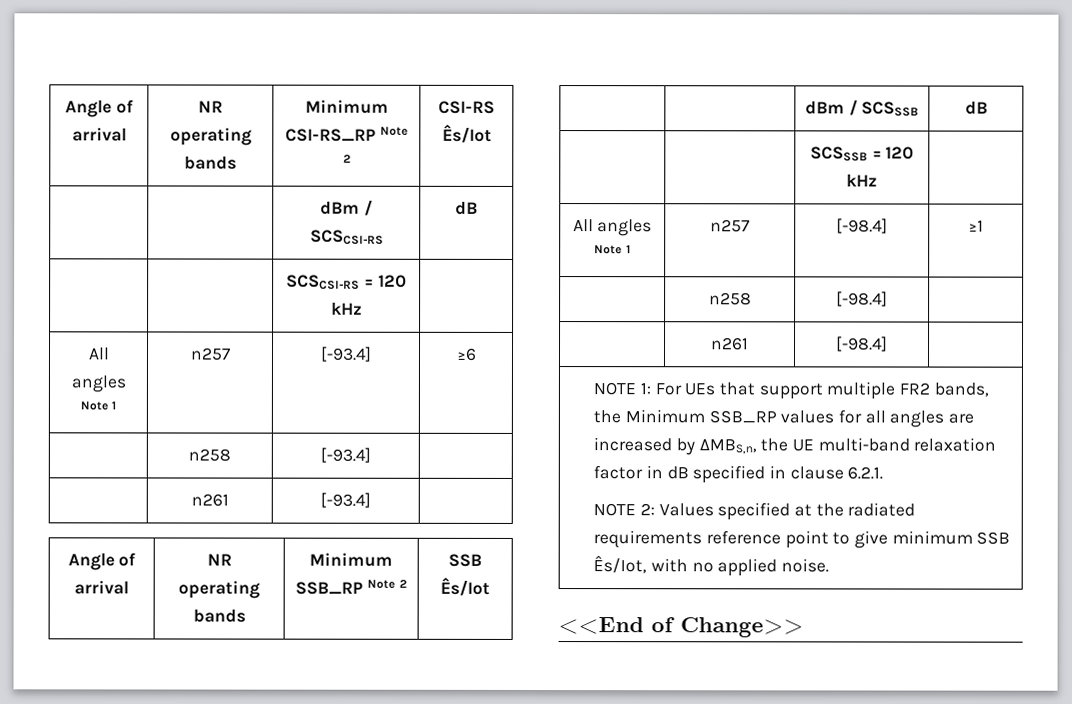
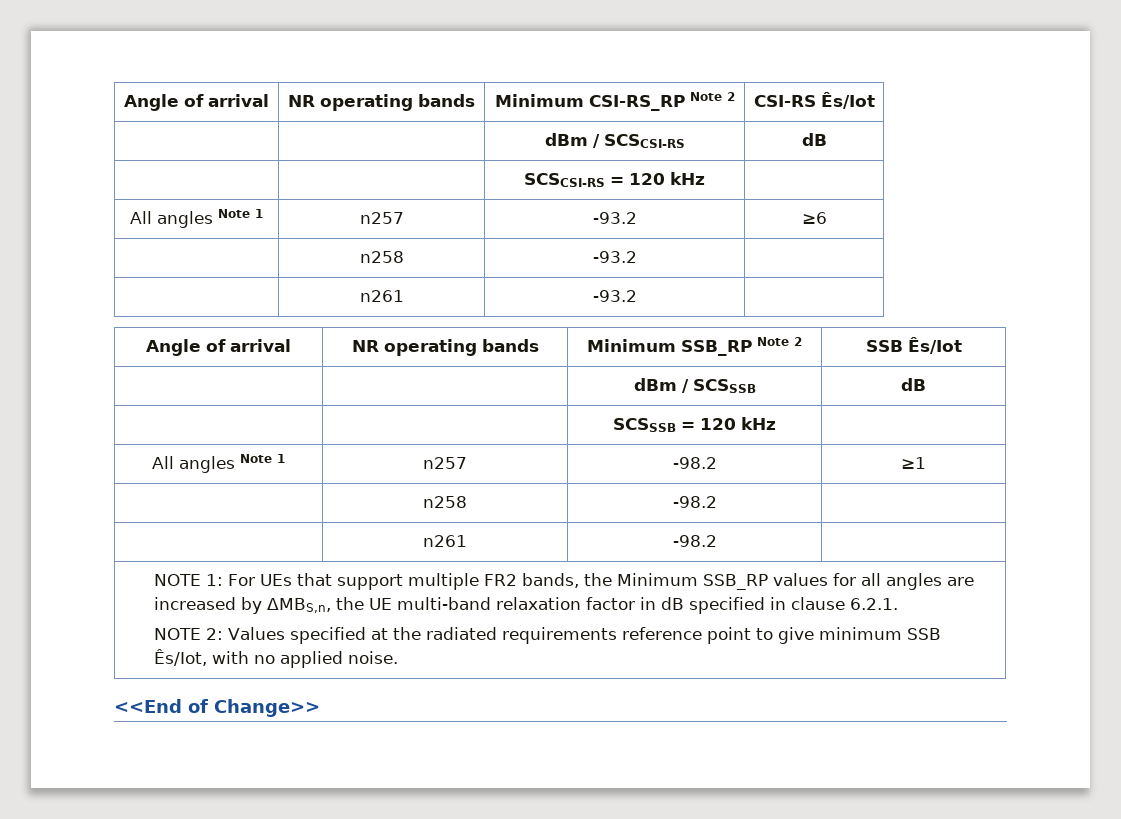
[320,346,372,362] [-93.4] -> [592,212,637,224] -93.2
[320,447,371,463] [190,493,229,507] [320,492,371,508] [-93.4] | // | n261 | [-93.4] -> [592,251,637,263] [359,290,404,302] [592,290,637,302] -93.2 | // | n261 | -93.2
[836,218,888,234] [-98.4] -> [672,457,717,469] -98.2
[836,291,888,307] [711,337,749,351] [836,336,888,352] [-98.4] | // | n261 | [-98.4] -> [672,496,717,508] [423,535,467,547] [672,535,717,547] -98.2 | // | n261 | -98.2

